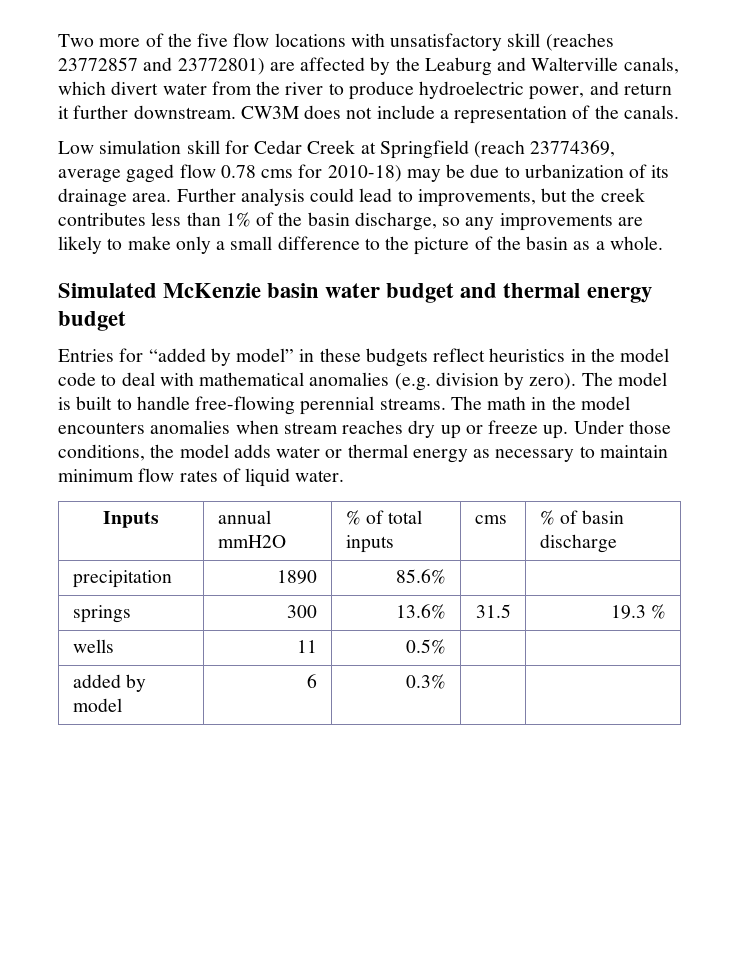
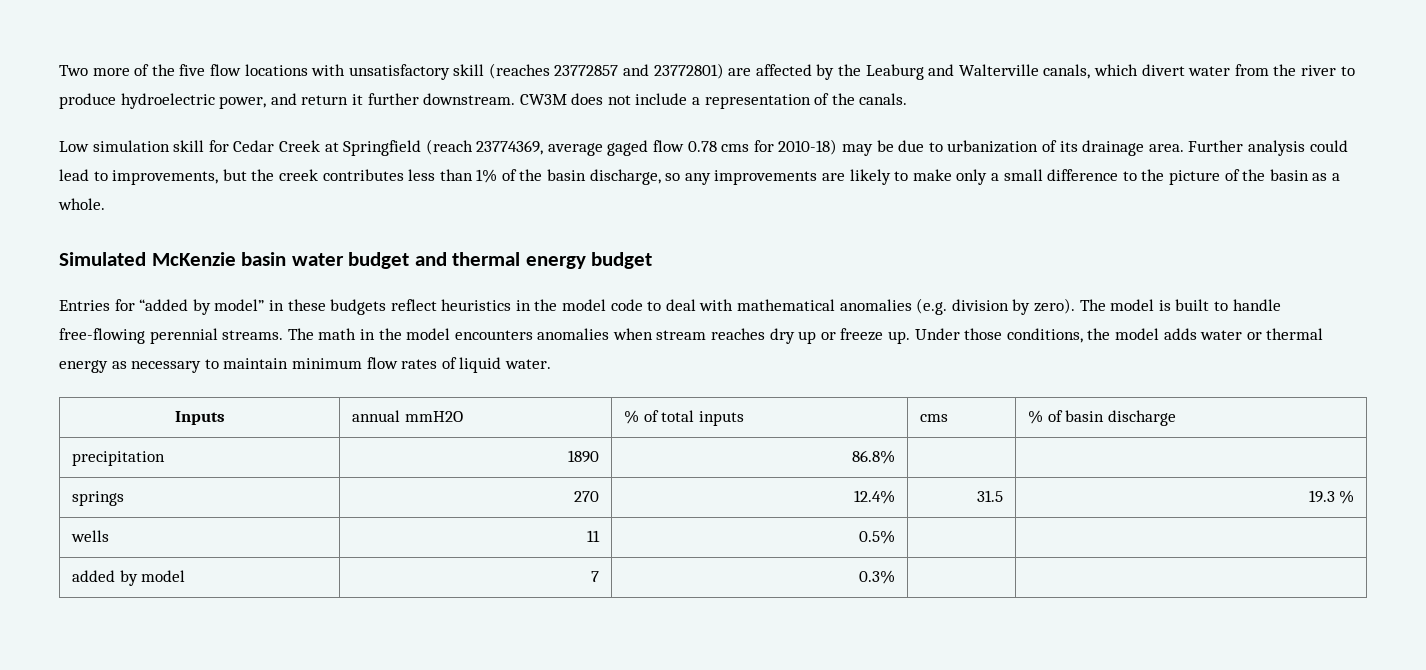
[396,569,447,584] 85.6% -> [852,450,896,464] 86.8%
[287,605,318,618] [396,604,447,619] 300 | 13.6% -> [574,491,600,502] [854,490,896,504] 270 | 12.4%
[307,674,318,688] 6 -> [591,571,600,582] 7

